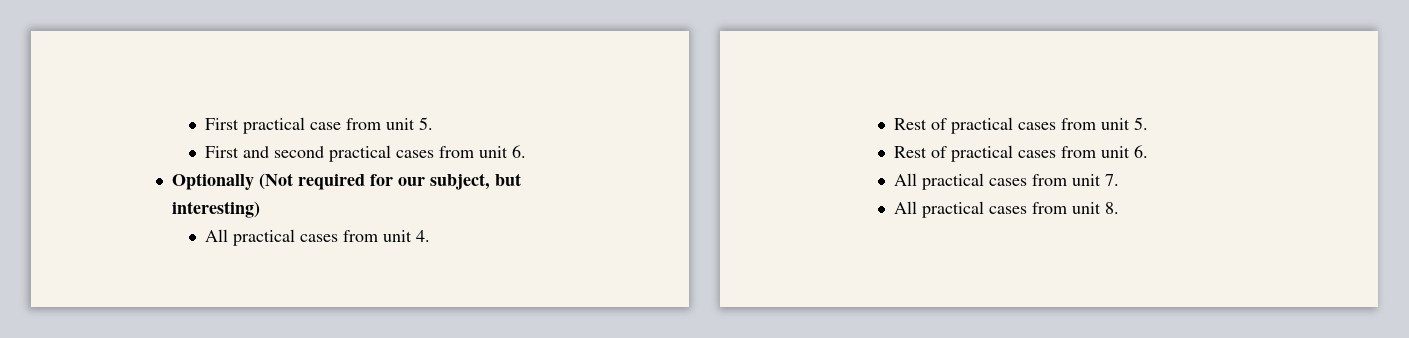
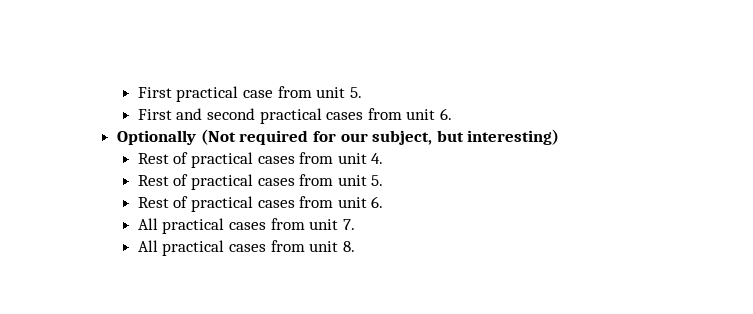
[204,229,228,242] All -> [137,152,189,164] Rest of

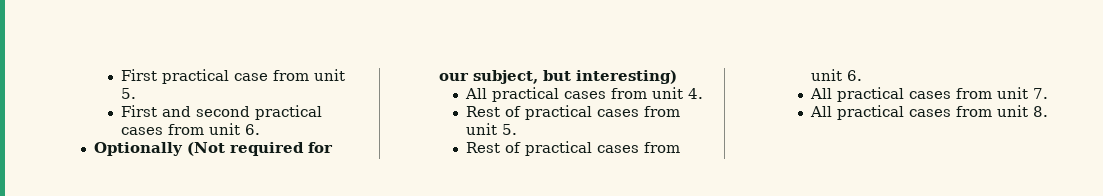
[137,152,189,164] Rest of -> [465,88,488,99] All

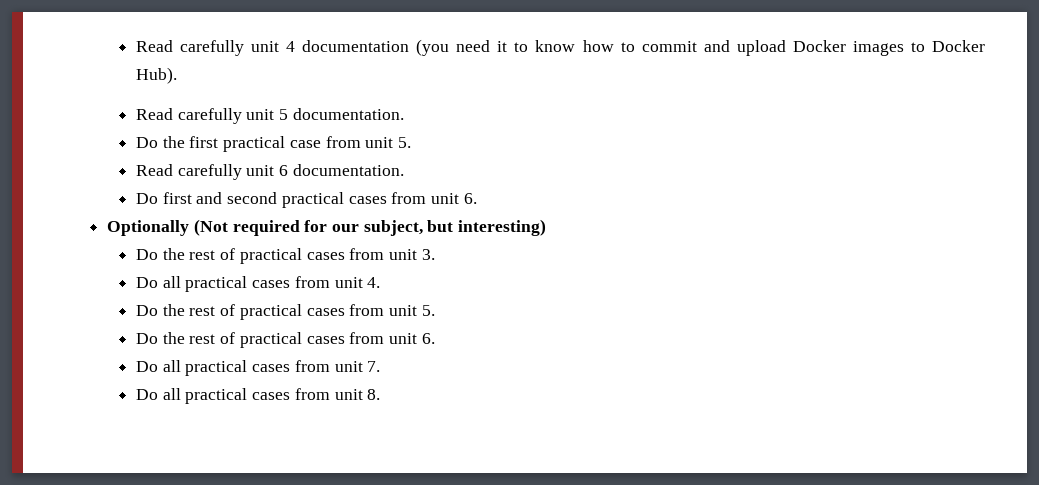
[121,69,158,81] First -> [135,39,985,56] [135,67,177,84] [135,108,404,124] [135,136,219,148] Read carefully unit 4 documentation (you need it to know how to commit and upload Docker images to Docker Hub). // Read carefully unit 5 documentation. // Do the first
[121,105,158,117] First -> [135,164,404,180] [135,192,192,204] Read carefully unit 6 documentation. // Do first
[465,88,488,99] All -> [135,248,435,264] [135,276,181,288] Do the rest of practical cases from unit 3. // Do all
[466,106,501,117] Rest -> [135,304,216,316] Do the rest
[466,142,501,153] Rest -> [135,332,216,344] Do the rest
[810,88,833,99] All -> [135,360,181,372] Do all
[810,106,833,117] All -> [135,388,181,400] Do all

